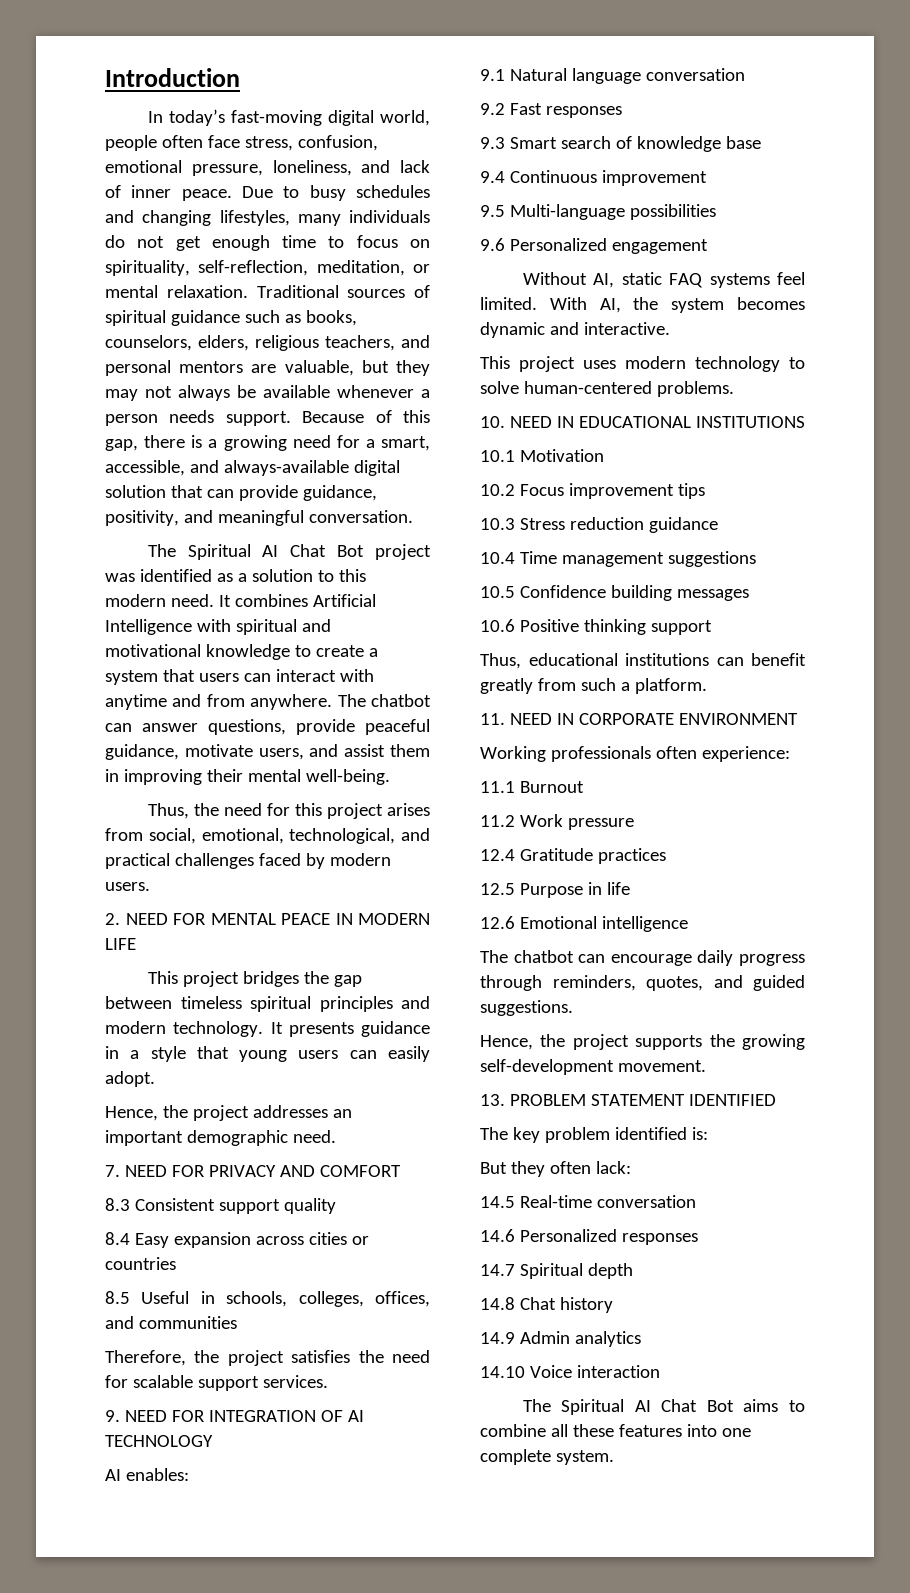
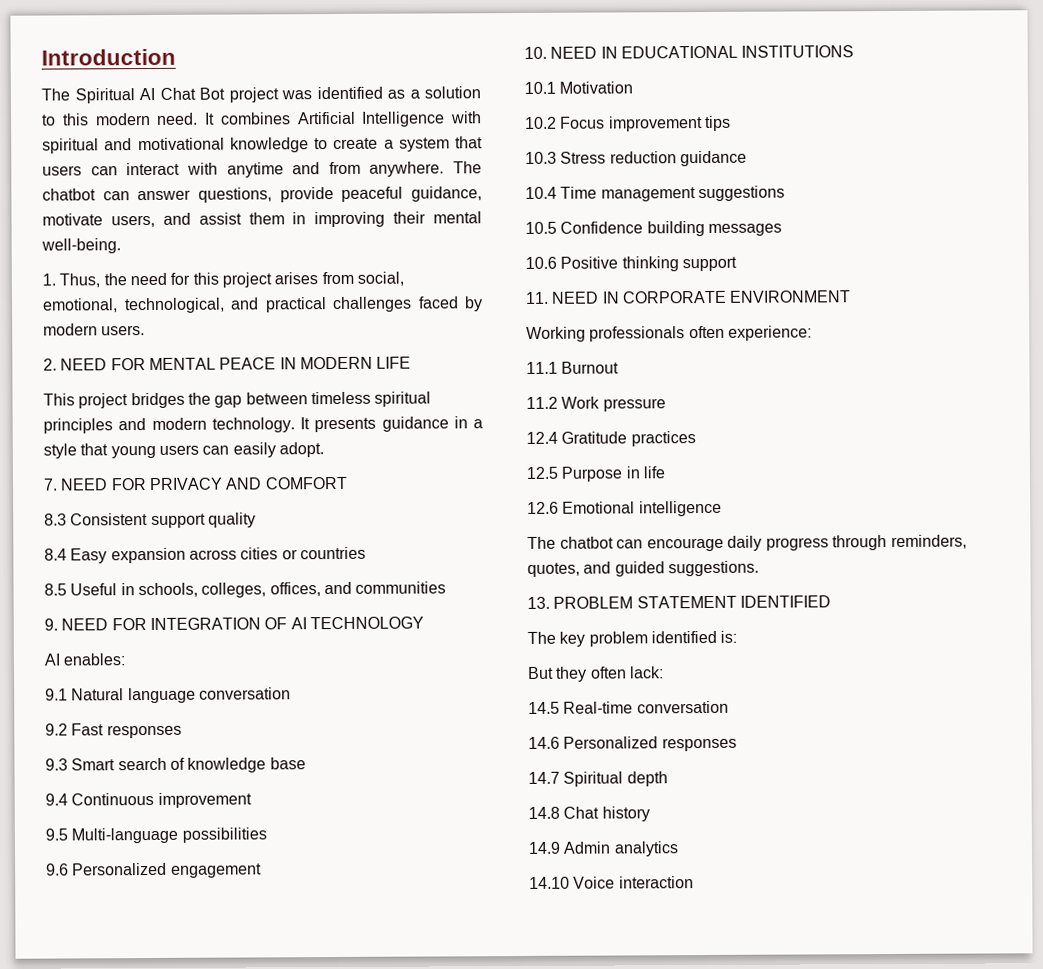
[147,109,430,126] [105,135,378,151] [105,160,430,176] [105,185,431,201] [105,210,430,226] [105,235,430,251] [105,260,430,276] [105,285,430,298] [105,310,357,326] [105,335,430,351] [105,360,430,376] [105,385,430,401] [105,410,430,426] [105,435,430,451] [105,460,400,476] [105,485,377,501] [105,510,413,526] // In today’s fast-moving digital world, people often face stress, confusion, emotional pressure, loneliness, and lack of inner peace. Due to busy schedules and changing lifestyles, many individuals do not get enough time to focus on spirituality, self-reflection, meditation, or mental relaxation. Traditional sources of spiritual guidance such as books, counselors, elders, religious teachers, and personal mentors are valuable, but they may not always be available whenever a person needs support. Because of this gap, there is a growing need for a smart, accessible, and always-available digital solution that can provide guidance, positivity, and meaningful conversation. -> (176, 57) none
(390, 777) none -> [42,273,56,286] 1.
[105,1105,352,1121] [105,1130,336,1146] // Hence, the project addresses an important demographic need. -> (324, 450) none
[105,1350,430,1366] [105,1375,328,1391] // Therefore, the project satisfies the need for scalable support services. -> (447, 587) none
[522,272,805,288] [480,297,805,313] [480,322,670,338] [480,356,805,372] [480,381,734,397] // Without AI, static FAQ systems feel limited. With AI, the system becomes dynamic and interactive. // This project uses modern technology to solve human-centered problems. -> (262, 870) none
[480,653,806,669] [480,678,707,694] // Thus, educational institutions can benefit greatly from such a platform. -> (737, 264) none
[480,1034,805,1050] [480,1059,706,1075] // Hence, the project supports the growing self-development movement. -> (759, 568) none
[522,1399,805,1415] [480,1424,751,1437] [480,1449,614,1465] // The Spiritual AI Chat Bot aims to combine all these features into one complete system. -> (694, 882) none

